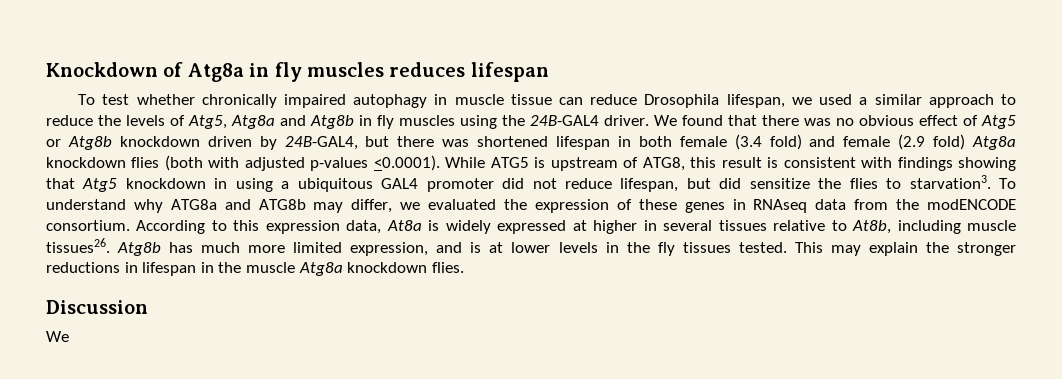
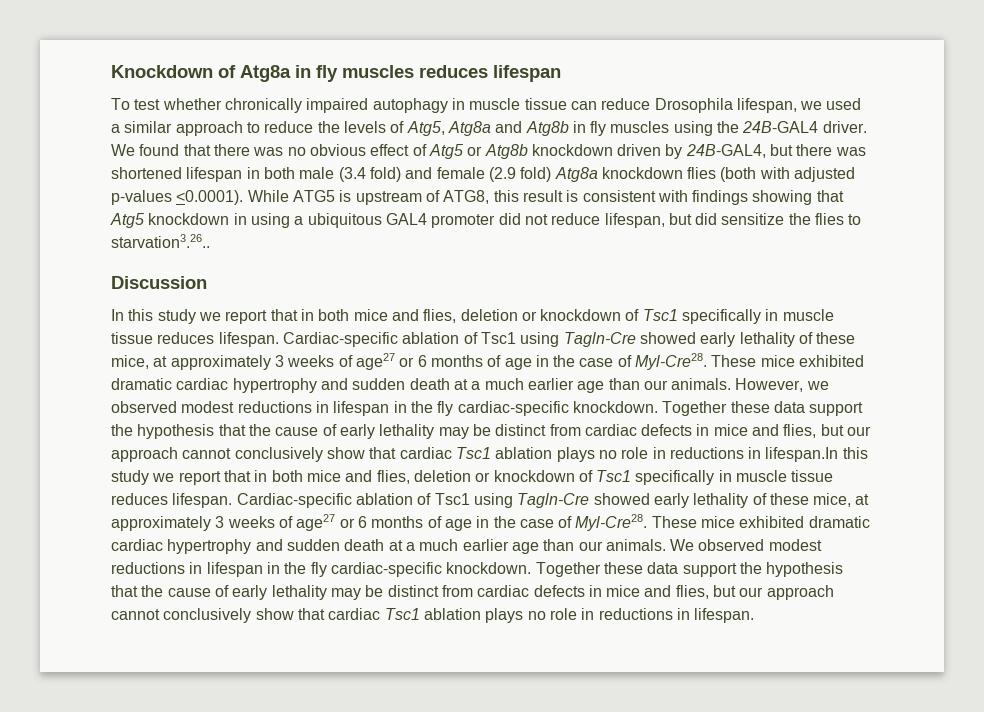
[679,136,727,147] female -> [299,167,335,179] male
[909,175,1017,189] [46,199,1017,213] [46,220,1017,234] [46,238,1016,256] [46,262,464,276] [46,300,148,314] [46,331,69,342] starvation3. To understand why ATG8a and ATG8b may differ, we evaluated the expression of these genes in RNAseq data from the modENCODE consortium. According to this expression data, At8a is widely expressed at higher in several tissues relative to At8b, including muscle tissues26. Atg8b has much more limited expression, and is at lower levels in the fly tissues tested. This may explain the stronger reductions in lifespan in the muscle Atg8a knockdown flies. // Discussion // We -> [111,234,210,248] [111,276,207,289] [111,309,834,324] [111,332,856,347] [111,353,865,370] [111,378,829,393] [111,401,864,416] [111,424,872,439] [111,447,868,462] [111,470,834,485] [111,493,870,508] [111,514,870,531] [111,539,822,554] [111,562,844,577] [111,585,834,600] [111,608,755,623] starvation3.26.. // Discussion // In this study we report that in both mice and flies, deletion or knockdown of Tsc1 specifically in muscle tissue reduces lifespan. Cardiac-specific ablation of Tsc1 using Tagln-Cre showed early lethality of these mice, at approximately 3 weeks of age27 or 6 months of age in the case of Myl-Cre28. These mice exhibited dramatic cardiac hypertrophy and sudden death at a much earlier age than our animals. However, we observed modest reductions in lifespan in the fly cardiac-specific knockdown. Together these data support the hypothesis that the cause of early lethality may be distinct from cardiac defects in mice and flies, but our approach cannot conclusively show that cardiac Tsc1 ablation plays no role in reductions in lifespan.In this study we report that in both mice and flies, deletion or knockdown of Tsc1 specifically in muscle tissue reduces lifespan. Cardiac-specific ablation of Tsc1 using Tagln-Cre showed early lethality of these mice, at approximately 3 weeks of age27 or 6 months of age in the case of Myl-Cre28. These mice exhibited dramatic cardiac hypertrophy and sudden death at a much earlier age than our animals. We observed modest reductions in lifespan in the fly cardiac-specific knockdown. Together these data support the hypothesis that the cause of early lethality may be distinct from cardiac defects in mice and flies, but our approach cannot conclusively show that cardiac Tsc1 ablation plays no role in reductions in lifespan.

